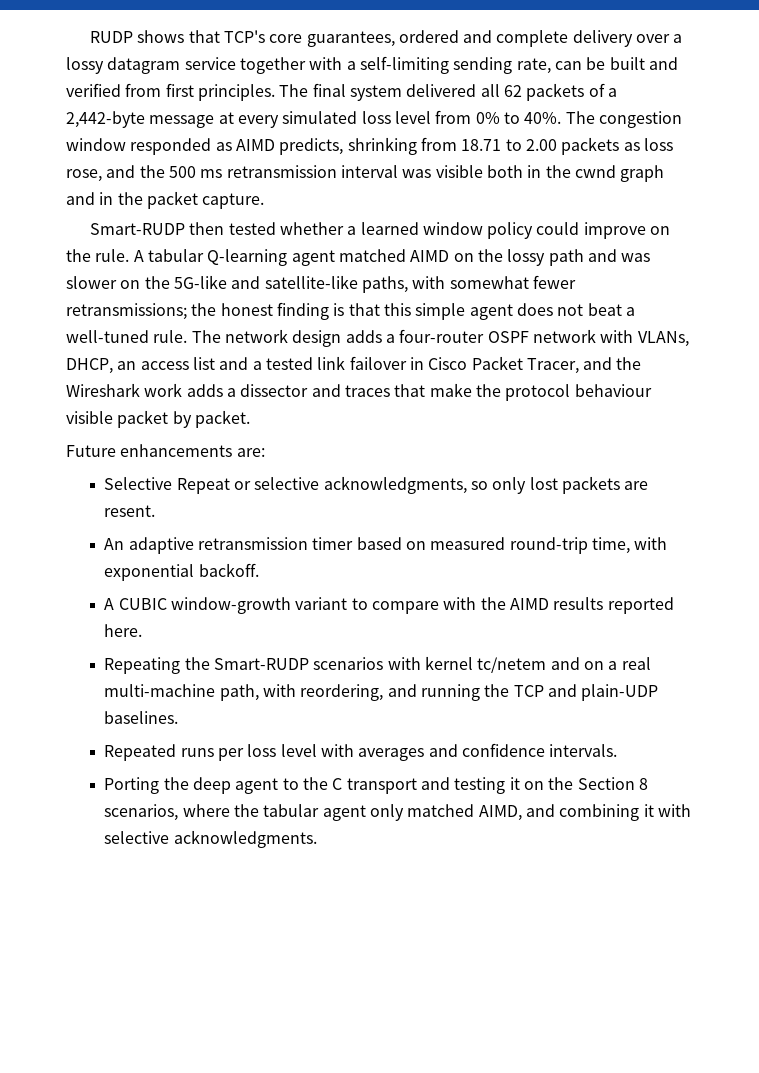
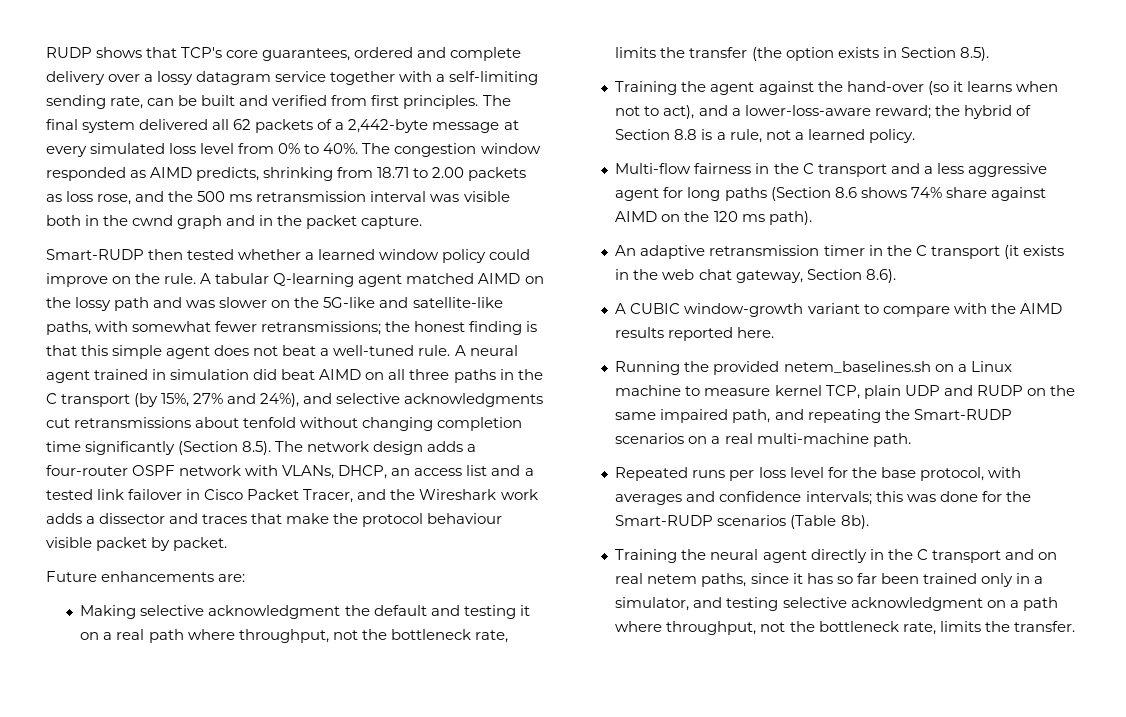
(188, 336) none -> [454,345,518,356] [46,369,543,383] [46,393,544,407] [46,417,523,431] [46,441,272,455] A neural agent trained in simulation did beat AIMD on all three paths in the C transport (by 15%, 27% and 24%), and selective acknowledgments cut retransmissions about tenfold without changing completion time significantly (Section 8.5).
[104,476,649,494] [104,505,156,517] [104,537,668,554] [104,563,259,581] Selective Repeat or selective acknowledgments, so only lost packets are resent. // An adaptive retransmission timer based on measured round-trip time, with exponential backoff. -> [80,605,530,619] [80,629,508,643] [615,47,989,61] [615,81,1058,95] [615,105,1031,119] [615,129,915,143] [615,163,1047,177] [615,187,1046,201] [615,211,812,225] [615,245,1064,259] [615,269,896,283] Making selective acknowledgment the default and testing it on a real path where throughput, not the bottleneck rate, limits the transfer (the option exists in Section 8.5). // Training the agent against the hand-over (so it learns when not to act), and a lower-loss-aware reward; the hybrid of Section 8.8 is a rule, not a learned policy. // Multi-flow fairness in the C transport and a less aggressive agent for long paths (Section 8.6 shows 74% share against AIMD on the 120 ms path). // An adaptive retransmission timer in the C transport (it exists in the web chat gateway, Section 8.6).
[104,656,651,674] [104,684,659,701] [104,711,179,724] Repeating the Smart-RUDP scenarios with kernel tc/netem and on a real multi-machine path, with reordering, and running the TCP and plain-UDP baselines. -> [615,361,1012,375] [615,385,1075,399] [615,409,1012,423] [615,433,911,447] Running the provided netem_baselines.sh on a Linux machine to measure kernel TCP, plain UDP and RUDP on the same impaired path, and repeating the Smart-RUDP scenarios on a real multi-machine path.
[320,743,618,761] [104,777,648,794] [104,804,691,821] [104,830,317,848] with averages and confidence intervals. // Porting the deep agent to the C transport and testing it on the Section 8 scenarios, where the tabular agent only matched AIMD, and combining it with selective acknowledgments. -> [827,467,1021,481] [615,491,1031,505] [615,515,869,529] [615,549,1057,563] [615,573,1043,587] [615,597,1058,611] [615,621,1075,635] for the base protocol, with averages and confidence intervals; this was done for the Smart-RUDP scenarios (Table 8b). // Training the neural agent directly in the C transport and on real netem paths, since it has so far been trained only in a simulator, and testing selective acknowledgment on a path where throughput, not the bottleneck rate, limits the transfer.

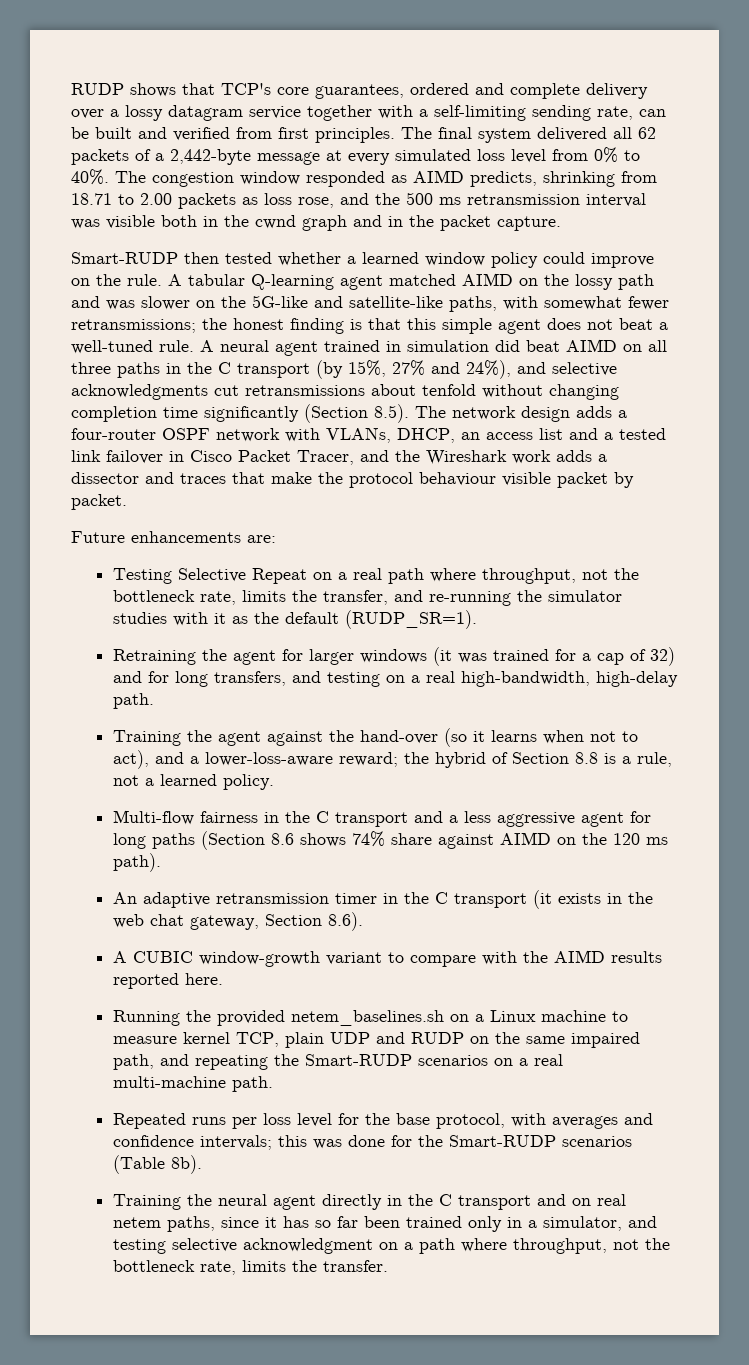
[80,605,530,619] Making selective acknowledgment the default and testing it -> [113,568,308,584] Testing Selective Repeat
[689,47,989,61] transfer (the option exists in Section 8.5). -> [323,590,623,606] [113,610,478,629] [113,647,676,666] [113,671,679,687] [113,693,155,709] transfer, and re-running the simulator studies with it as the default (RUDP_SR=1). // Retraining the agent for larger windows (it was trained for a cap of 32) and for long transfers, and testing on a real high-bandwidth, high-delay path.

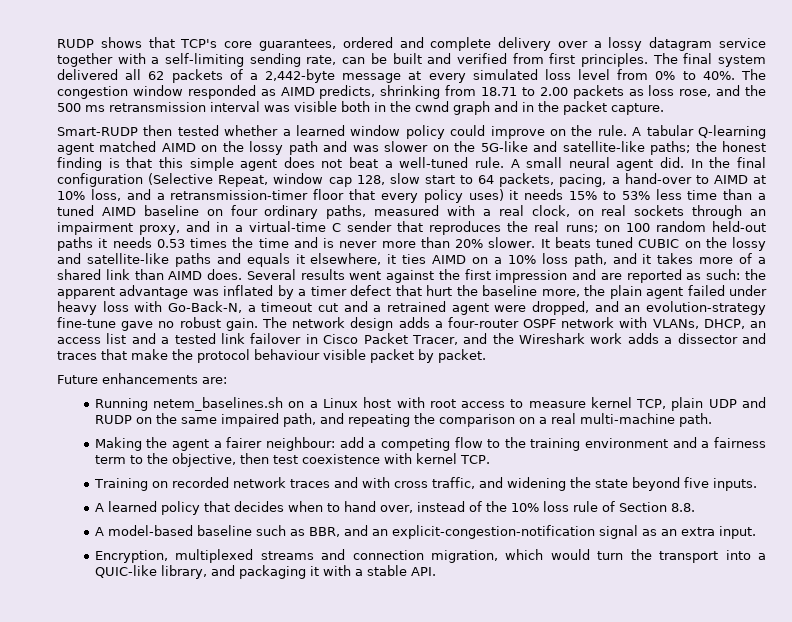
[449,296,669,312] [71,319,196,333] paths, with somewhat fewer retransmissions; -> [650,141,691,155] paths;
[220,339,667,356] [71,360,617,379] [71,384,619,400] [71,404,409,423] neural agent trained in simulation did beat AIMD on all three paths in the C transport (by 15%, 27% and 24%), and selective acknowledgments cut retransmissions about tenfold without changing completion time significantly (Section 8.5). -> [526,157,767,171] [57,173,766,187] [57,189,766,203] [57,205,766,219] [57,221,766,235] [57,237,767,251] [57,253,766,267] [57,269,766,283] [57,285,768,299] [57,301,766,315] [57,317,258,331] small neural agent did. In the final configuration (Selective Repeat, window cap 128, slow start to 64 packets, pacing, a hand-over to AIMD at 10% loss, and a retransmission-timer floor that every policy uses) it needs 15% to 53% less time than a tuned AIMD baseline on four ordinary paths, measured with a real clock, on real sockets through an impairment proxy, and in a virtual-time C sender that reproduces the real runs; on 100 random held-out paths it needs 0.53 times the time and is never more than 20% slower. It beats tuned CUBIC on the lossy and satellite-like paths and equals it elsewhere, it ties AIMD on a 10% loss path, and it takes more of a shared link than AIMD does. Several results went against the first impression and are reported as such: the apparent advantage was inflated by a timer defect that hurt the baseline more, the plain agent failed under heavy loss with Go-Back-N, a timeout cut and a retrained agent were dropped, and an evolution-strategy fine-tune gave no robust gain.
[113,568,640,584] [113,590,623,606] [113,610,478,629] [113,647,676,666] [113,671,679,687] [113,693,155,709] [113,728,639,747] [113,750,673,769] [113,774,275,790] [113,810,652,827] [113,831,669,850] [113,853,162,872] [113,890,654,909] [113,912,364,931] [113,950,663,967] [113,973,224,989] // Testing Selective Repeat on a real path where throughput, not the bottleneck rate, limits the transfer, and re-running the simulator studies with it as the default (RUDP_SR=1). // Retraining the agent for larger windows (it was trained for a cap of 32) and for long transfers, and testing on a real high-bandwidth, high-delay path. // Training the agent against the hand-over (so it learns when not to act), and a lower-loss-aware reward; the hybrid of Section 8.8 is a rule, not a learned policy. // Multi-flow fairness in the C transport and a less aggressive agent for long paths (Section 8.6 shows 74% share against AIMD on the 120 ms path). // An adaptive retransmission timer in the C transport (it exists in the web chat gateway, Section 8.6). // A CUBIC window-growth variant to compare with the AIMD results reported here. -> (227, 380) none
[186,1010,286,1026] the provided -> (148, 404) none
[541,1010,607,1022] machine -> [363,397,506,408] host with root access
[305,1054,489,1066] Smart-RUDP scenarios -> [438,414,515,427] comparison
[113,1113,654,1129] [113,1135,633,1150] [113,1155,203,1174] [113,1194,627,1210] [113,1216,658,1232] [113,1238,671,1254] [113,1260,389,1275] Repeated runs per loss level for the base protocol, with averages and confidence intervals; this was done for the Smart-RUDP scenarios (Table 8b). // Training the neural agent directly in the C transport and on real netem paths, since it has so far been trained only in a simulator, and testing selective acknowledgment on a path where throughput, not the bottleneck rate, limits the transfer. -> [94,437,766,451] [94,453,490,467] [93,477,757,491] [94,501,695,515] [94,525,756,539] [94,549,766,563] [94,565,436,579] Making the agent a fairer neighbour: add a competing flow to the training environment and a fairness term to the objective, then test coexistence with kernel TCP. // Training on recorded network traces and with cross traffic, and widening the state beyond five inputs. // A learned policy that decides when to hand over, instead of the 10% loss rule of Section 8.8. // A model-based baseline such as BBR, and an explicit-congestion-notification signal as an extra input. // Encryption, multiplexed streams and connection migration, which would turn the transport into a QUIC-like library, and packaging it with a stable API.

